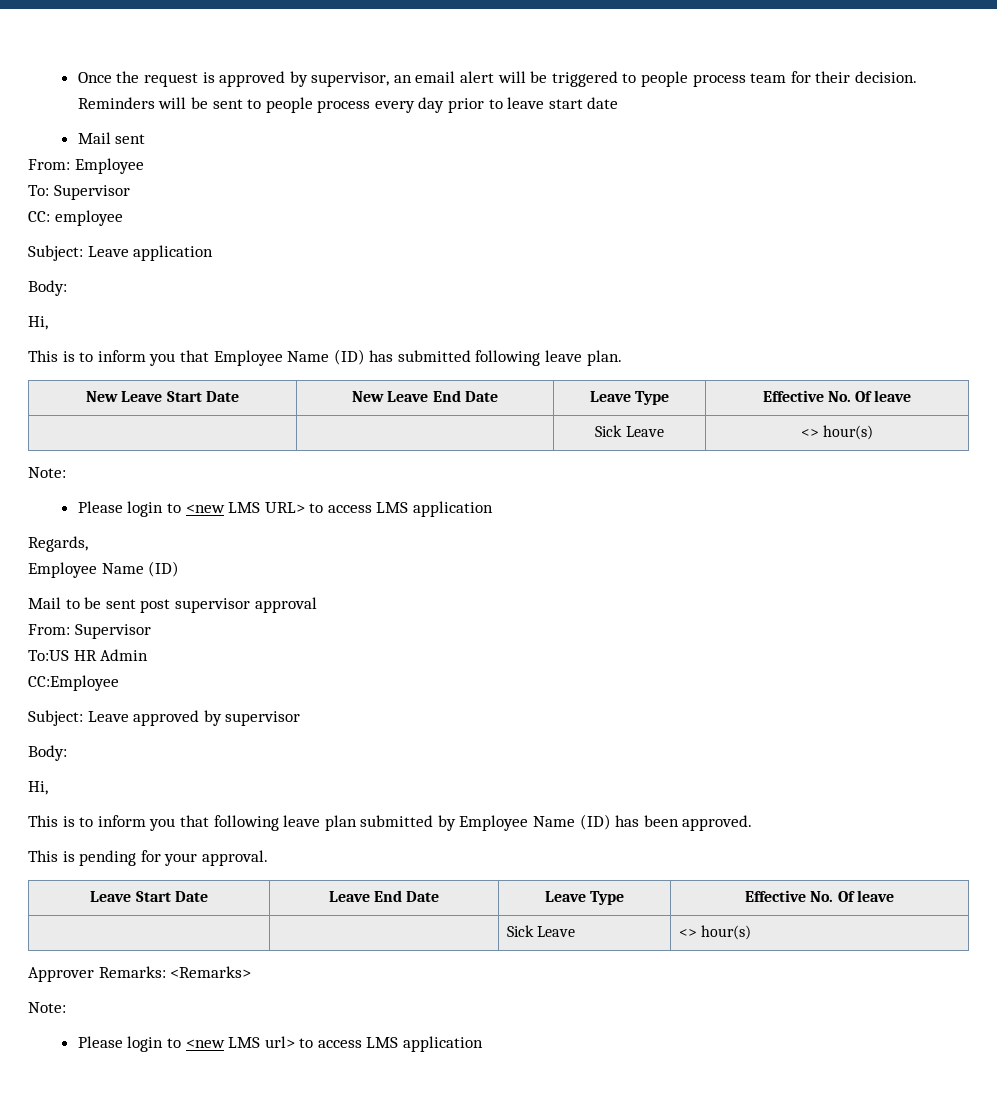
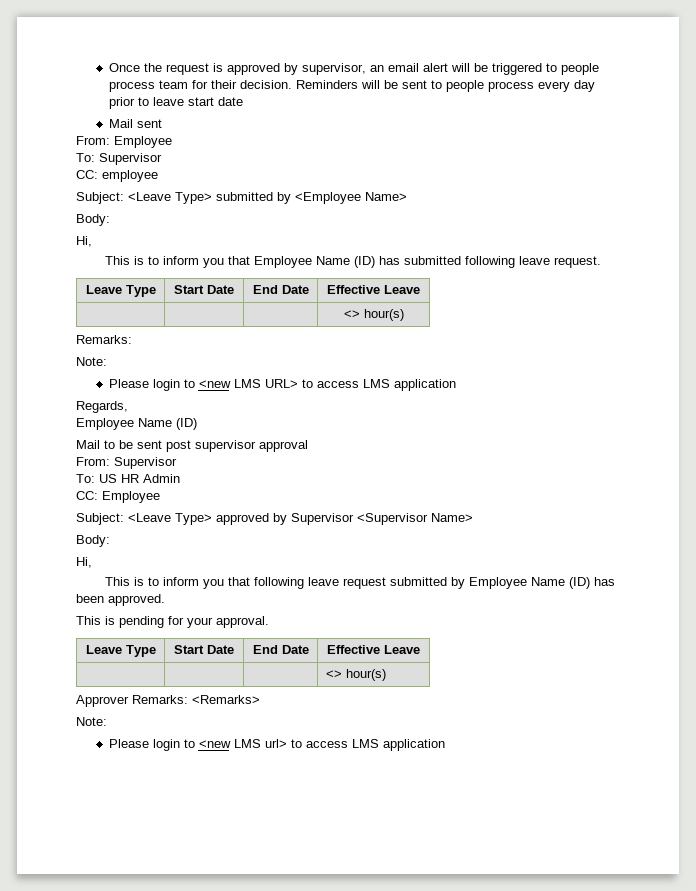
[87,245,214,261] Leave application -> [128,192,407,204] <Leave Type> submitted by <Employee Name>
[586,350,622,366] [86,391,239,402] [352,390,498,402] [589,391,670,405] [762,390,912,402] [595,425,664,437] [800,425,874,440] plan. // New Leave Start Date | New Leave End Date | Leave Type | Effective No. Of leave // | | Sick Leave | <> hour(s) -> [554,256,602,268] [85,285,156,297] [174,285,234,294] [252,285,309,294] [327,285,420,294] [343,309,404,321] [76,335,132,344] request. // Leave Type | Start Date | End Date | Effective Leave // | | | <> hour(s) // Remarks:
[28,650,69,661] To:US -> [76,474,117,483] To: US
[28,675,119,691] [28,710,301,726] CC:Employee // Subject: Leave approved by supervisor -> [76,491,160,503] [76,513,473,525] CC: Employee // Subject: <Leave Type> approved by Supervisor <Supervisor Name>
[324,815,357,831] plan -> [343,577,387,589] request
[135,891,208,902] [328,890,440,902] [544,891,625,905] [745,890,894,902] [506,925,575,937] Start Date | Leave End Date | Leave Type | Effective No. Of leave // | | Sick Leave -> [125,645,156,657] [174,645,234,654] [252,645,309,654] [327,645,420,654] Type | Start Date | End Date | Effective Leave // | |

